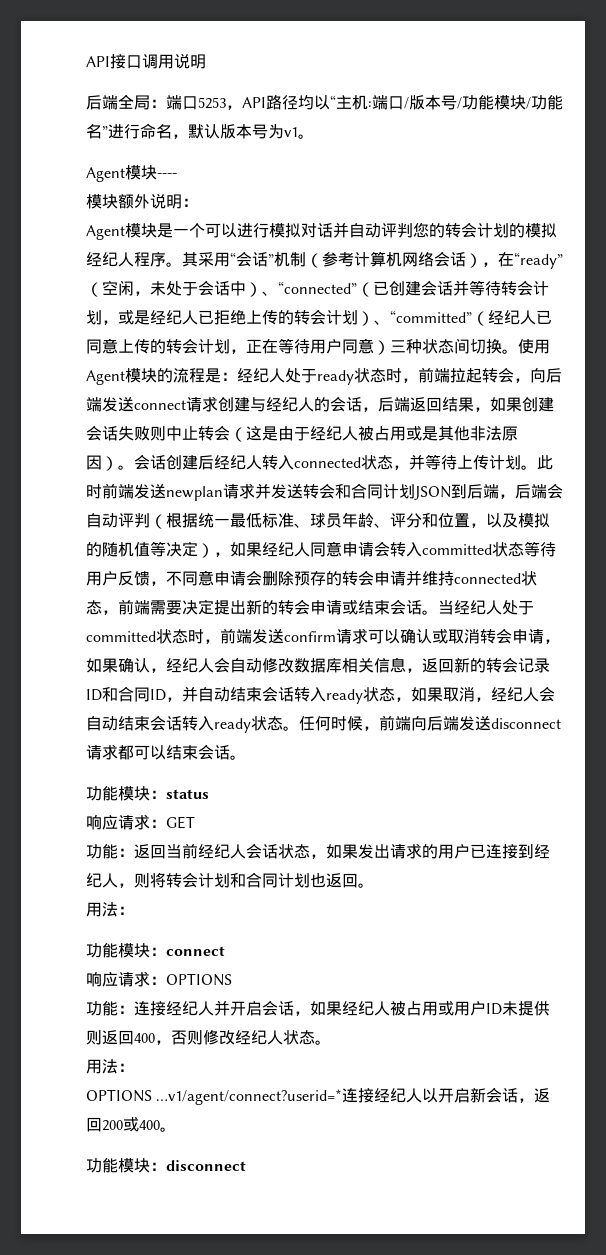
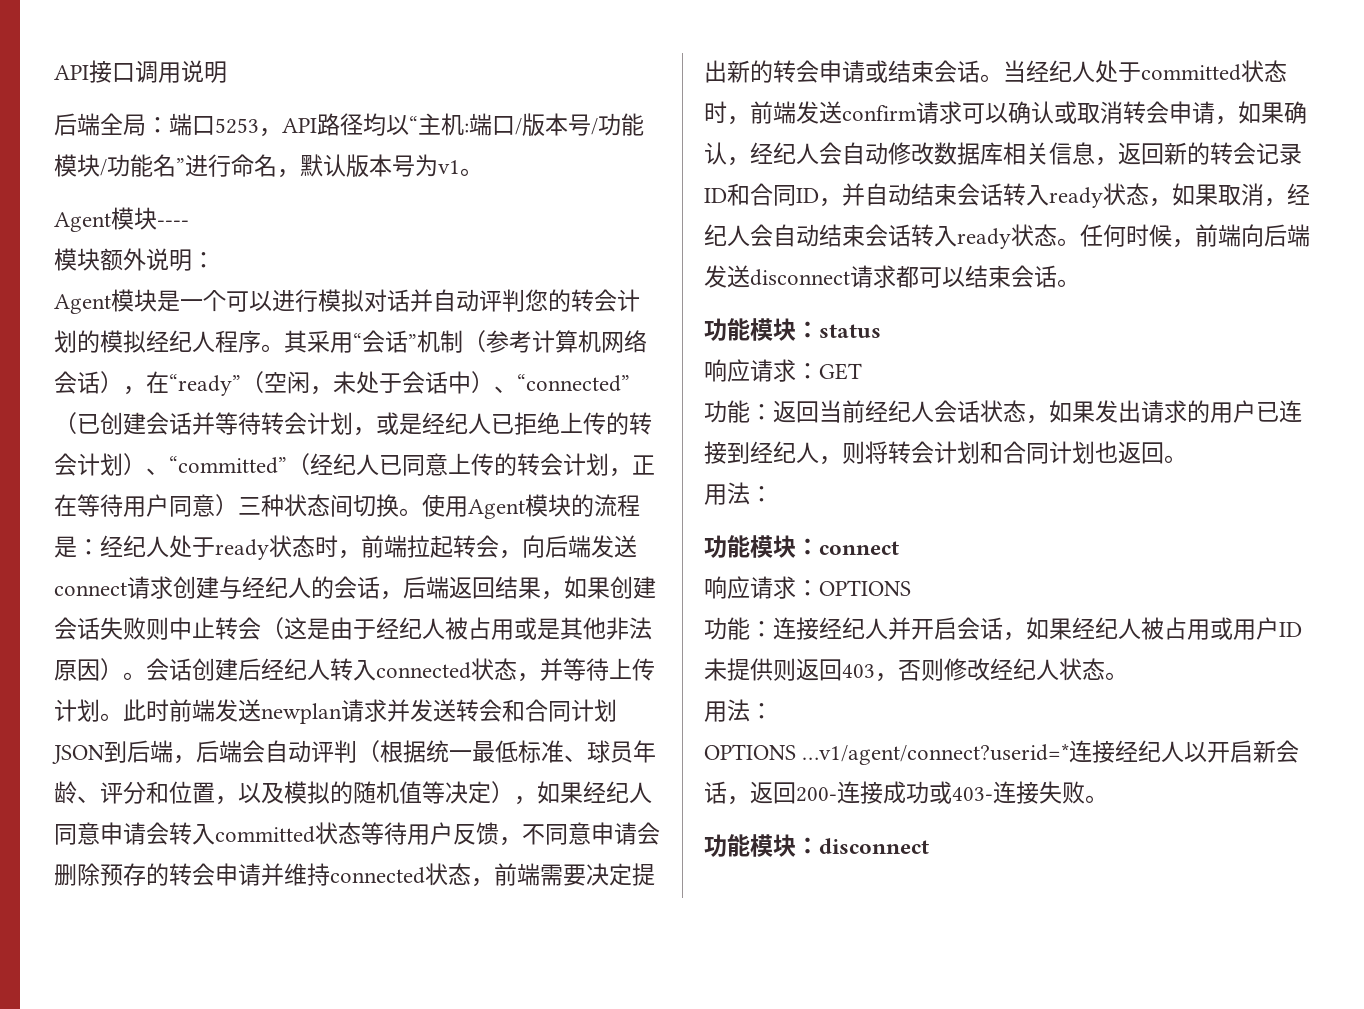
[134,1033,155,1043] 400 -> [842,664,875,678] 403
[102,1117,160,1132] 200或400 -> [796,781,1085,804] 200-连接成功或403-连接失败

